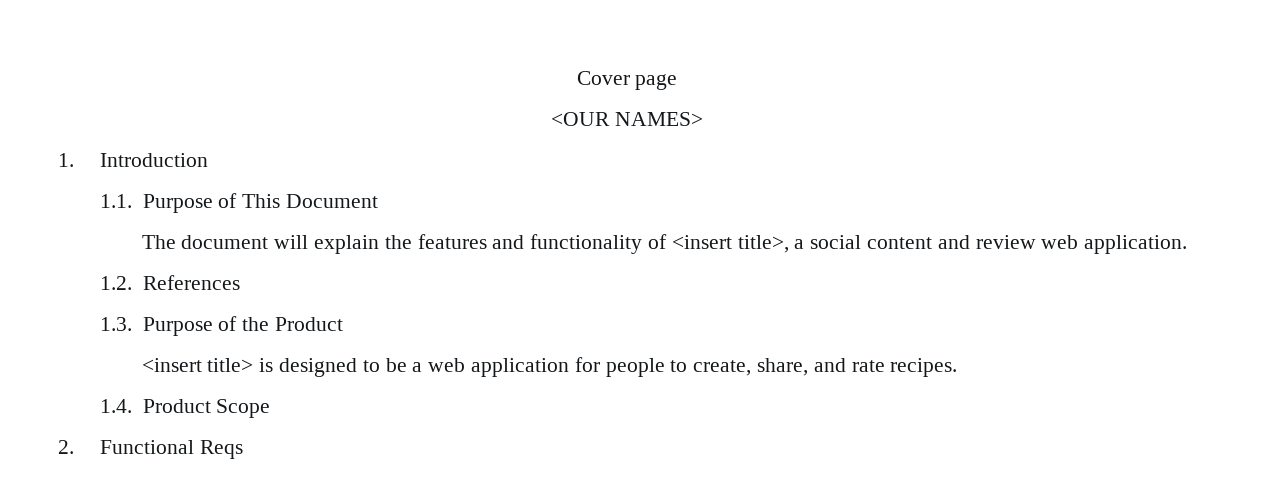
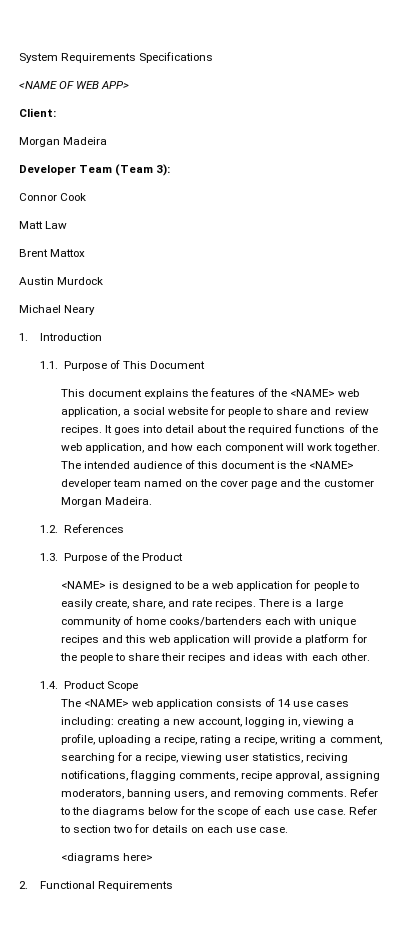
[576,71,678,90] [551,112,703,126] Cover page // <OUR NAMES> -> [19,52,214,63] [19,81,130,89] [19,108,56,117] [19,137,108,147] [19,164,171,176] [19,193,87,201] [19,221,68,229] [19,249,86,257] [19,277,104,285] [19,305,96,315] System Requirements Specifications // <NAME OF WEB APP> // Client: // Morgan Madeira // Developer Team (Team 3): // Connor Cook // Matt Law // Brent Mattox // Austin Murdock // Michael Neary
[141,234,1188,254] The document will explain the features and functionality of <insert title>, a social content and review web application. -> [60,388,360,399] [60,406,369,417] [60,424,378,435] [60,443,381,453] [60,460,355,469] [60,479,374,489] [60,497,152,507] This document explains the features of the <NAME> web application, a social website for people to share and review recipes. It goes into detail about the required functions of the web application, and how each component will work together. The intended audience of this document is the <NAME> developer team named on the cover page and the customer Morgan Madeira.
[141,358,254,372] <insert title> -> [60,581,106,589] <NAME>
(688, 366) none -> [60,599,93,609] easily
[99,399,271,418] // 1.4. Product Scope -> [259,599,343,609] [60,616,357,627] [60,634,367,645] [59,653,370,663] [39,681,138,691] [60,698,350,709] [60,717,355,727] [60,734,382,745] [60,752,349,763] [60,770,381,781] [60,788,379,799] [59,806,377,817] [59,824,289,833] [60,853,153,863] There is a large community of home cooks/bartenders each with unique recipes and this web application will provide a platform for the people to share their recipes and ideas with each other. // 1.4. Product Scope // The <NAME> web application consists of 14 use cases including: creating a new account, logging in, viewing a profile, uploading a recipe, rating a recipe, writing a comment, searching for a recipe, viewing user statistics, reciving notifications, flagging comments, recipe approval, assigning moderators, banning users, and removing comments. Refer to the diagrams below for the scope of each use case. Refer to section two for details on each use case. // <diagrams here>
[199,440,243,459] Reqs -> [97,881,173,891] Requirements

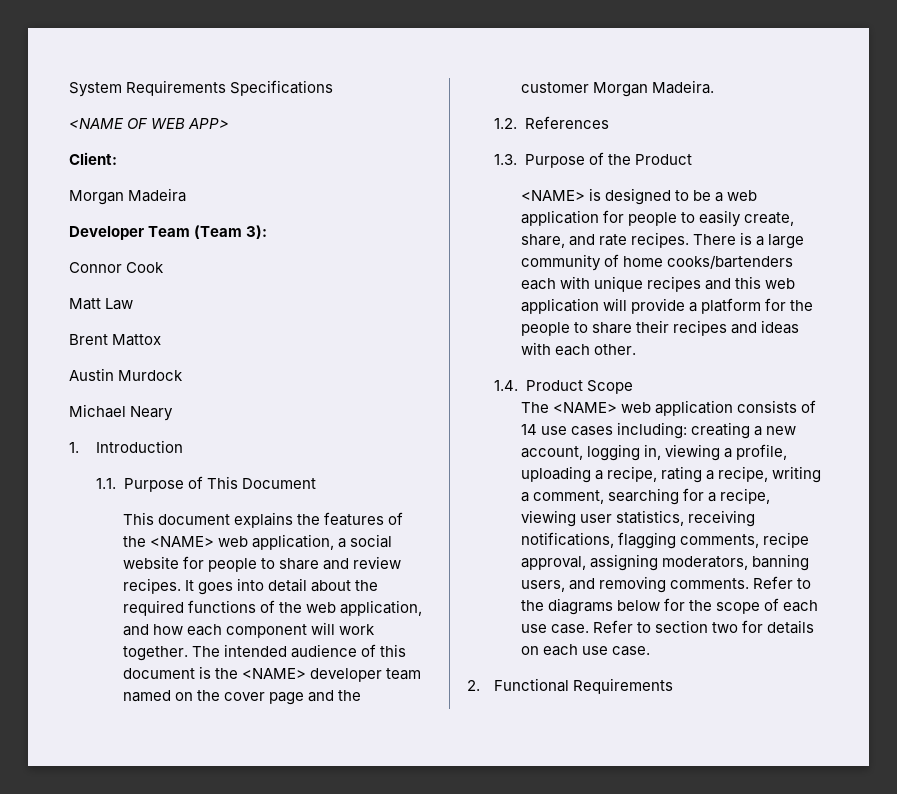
[306,753,349,763] reciving -> [688,510,756,527] receiving
[60,853,153,863] // <diagrams here> -> (651, 651) none

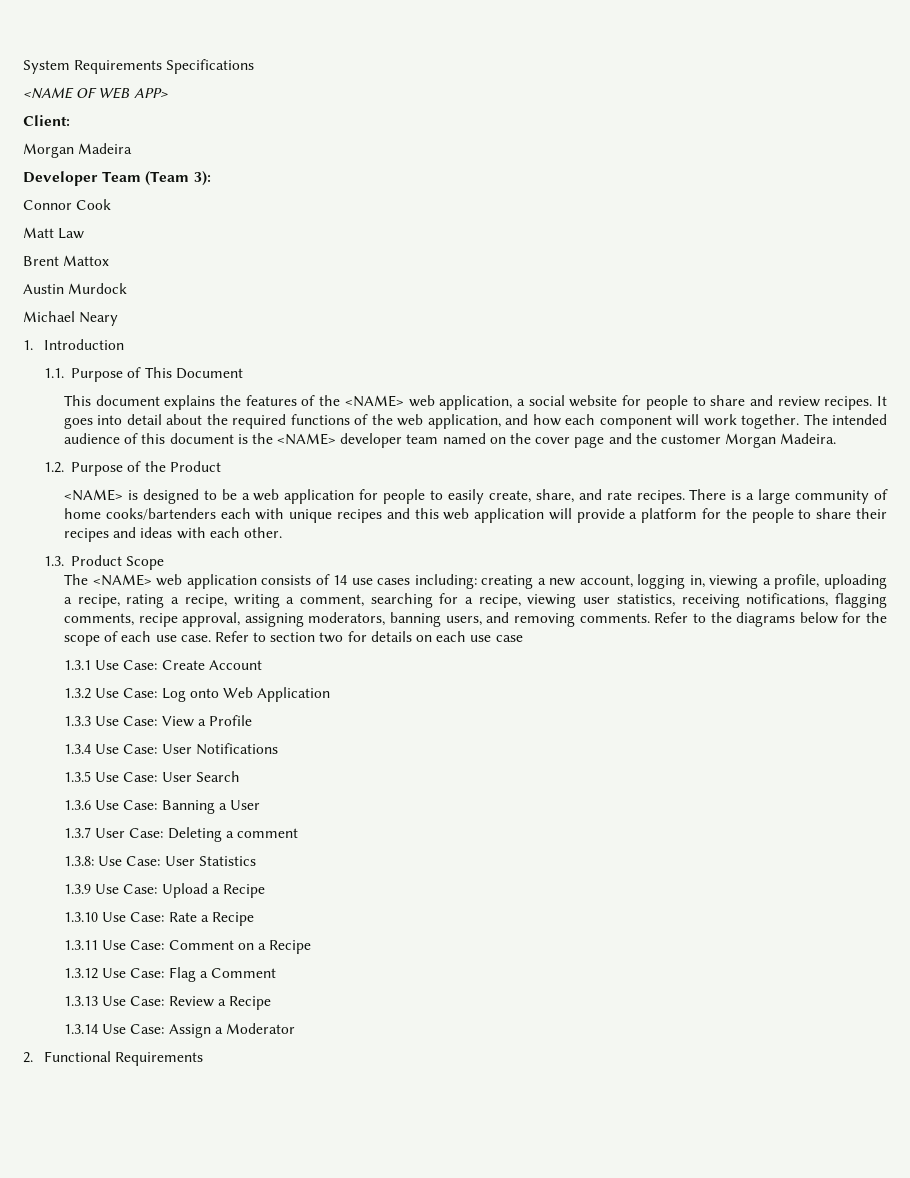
[524,116,609,129] [494,154,518,165] References // 1.3. -> (64, 467) none
[494,380,519,391] 1.4. -> [43,556,64,566] 1.3.
[612,646,651,656] case. -> [495,635,523,642] [63,660,262,670] [63,687,331,702] [63,715,252,727] [63,743,278,755] [63,771,240,782] [63,800,260,814] [63,827,298,842] [63,856,256,866] [63,883,265,898] [63,912,254,926] [63,940,312,954] [63,967,276,982] [63,996,271,1010] [63,1023,295,1038] case // 1.3.1 Use Case: Create Account // 1.3.2 Use Case: Log onto Web Application // 1.3.3 Use Case: View a Profile // 1.3.4 Use Case: User Notifications // 1.3.5 Use Case: User Search // 1.3.6 Use Case: Banning a User // 1.3.7 User Case: Deleting a comment // 1.3.8: Use Case: User Statistics // 1.3.9 Use Case: Upload a Recipe // 1.3.10 Use Case: Rate a Recipe // 1.3.11 Use Case: Comment on a Recipe // 1.3.12 Use Case: Flag a Comment // 1.3.13 Use Case: Review a Recipe // 1.3.14 Use Case: Assign a Moderator

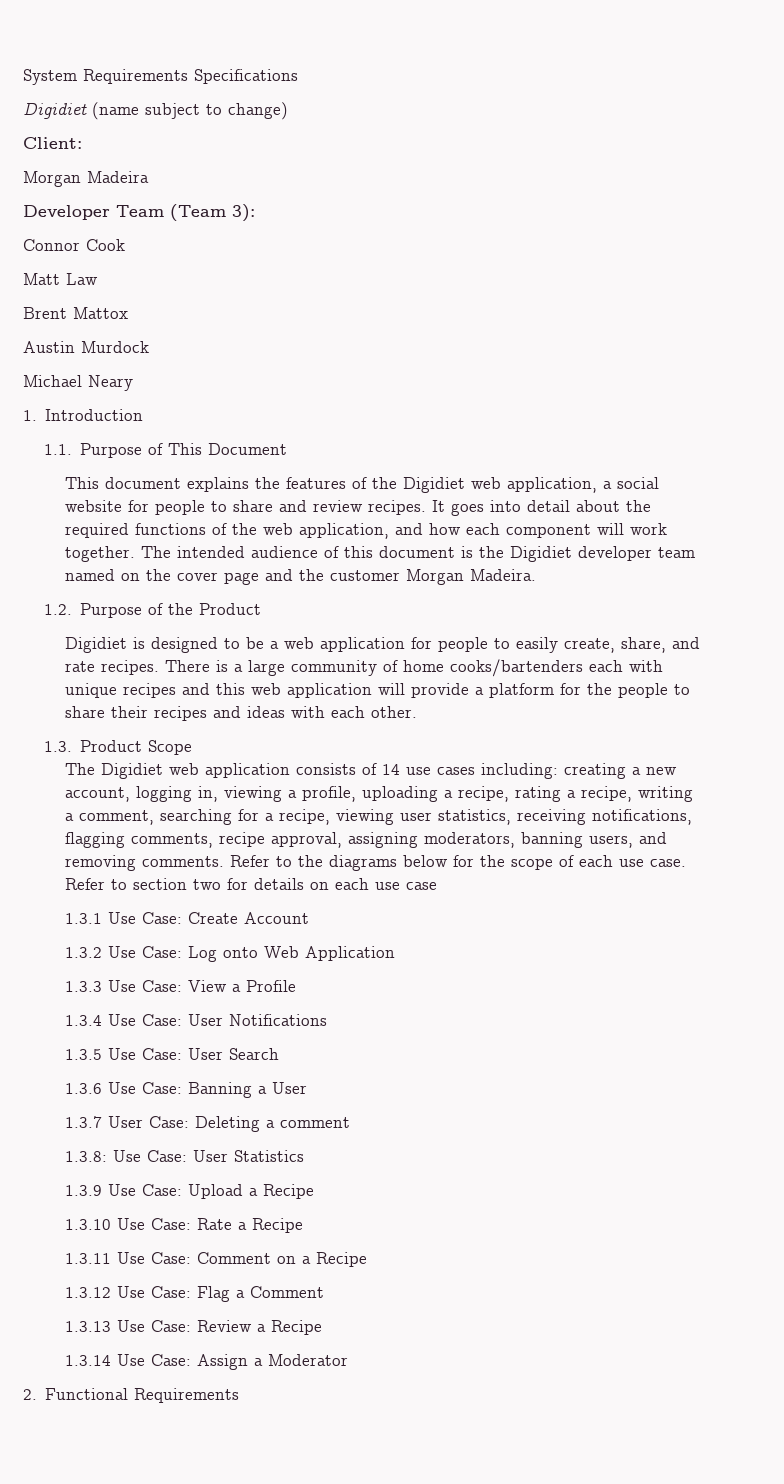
[23,87,168,99] <NAME OF WEB APP> -> [23,102,288,120] Digidiet (name subject to change)
[344,395,404,407] <NAME> -> [403,477,466,493] Digidiet
[277,433,337,445] <NAME> -> [510,546,573,562] Digidiet
[63,489,123,501] <NAME> -> [65,637,128,653] Digidiet
[92,574,152,586] <NAME> -> [101,763,164,779] Digidiet

